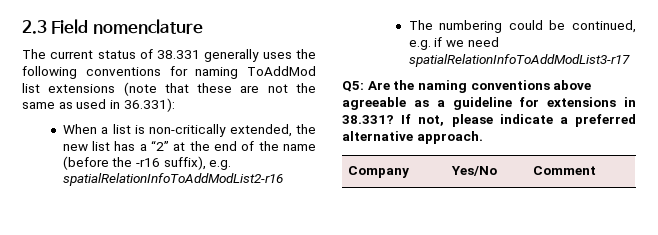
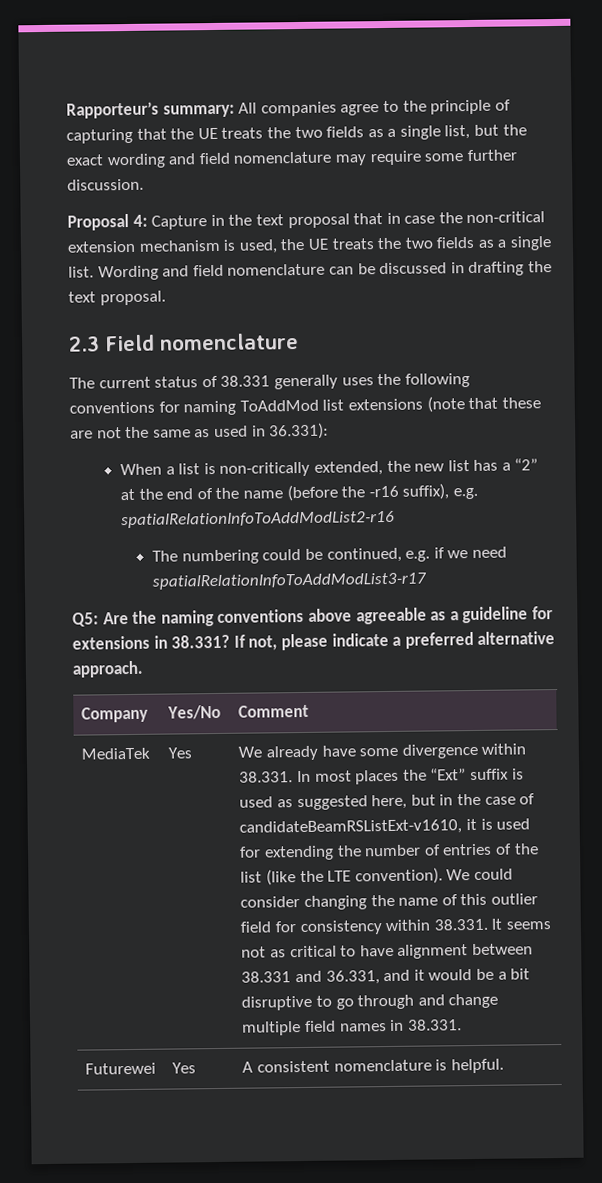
(22, 27) none -> [66,99,511,119] [66,124,527,144] [66,149,517,169] [67,178,144,191] [67,211,546,231] [67,236,553,254] [68,261,552,281] [68,290,166,306] Rapporteur’s summary: All companies agree to the principle of capturing that the UE treats the two fields as a single list, but the exact wording and field nomenclature may require some further discussion. // Proposal 4: Capture in the text proposal that in case the non-critical extension mechanism is used, the UE treats the two fields as a single list. Wording and field nomenclature can be discussed in drafting the text proposal. //
(596, 170) none -> [81,747,151,760] [168,747,193,759] [238,743,527,761] [239,768,524,785] [239,793,536,811] [239,818,531,836] [239,843,539,861] [240,867,513,886] [240,893,538,910] [240,918,551,936] [241,943,533,959] [241,968,531,985] [241,993,499,1011] [242,1019,462,1036] [85,1062,157,1075] [172,1062,197,1074] [242,1058,504,1074] // MediaTek | Yes | We already have some divergence within 38.331. In most places the “Ext” suffix is used as suggested here, but in the case of candidateBeamRSListExt-v1610, it is used for extending the number of entries of the list (like the LTE convention). We could consider changing the name of this outlier field for consistency within 38.331. It seems not as critical to have alignment between 38.331 and 36.331, and it would be a bit disruptive to go through and change multiple field names in 38.331. // Futurewei | Yes | A consistent nomenclature is helpful.

